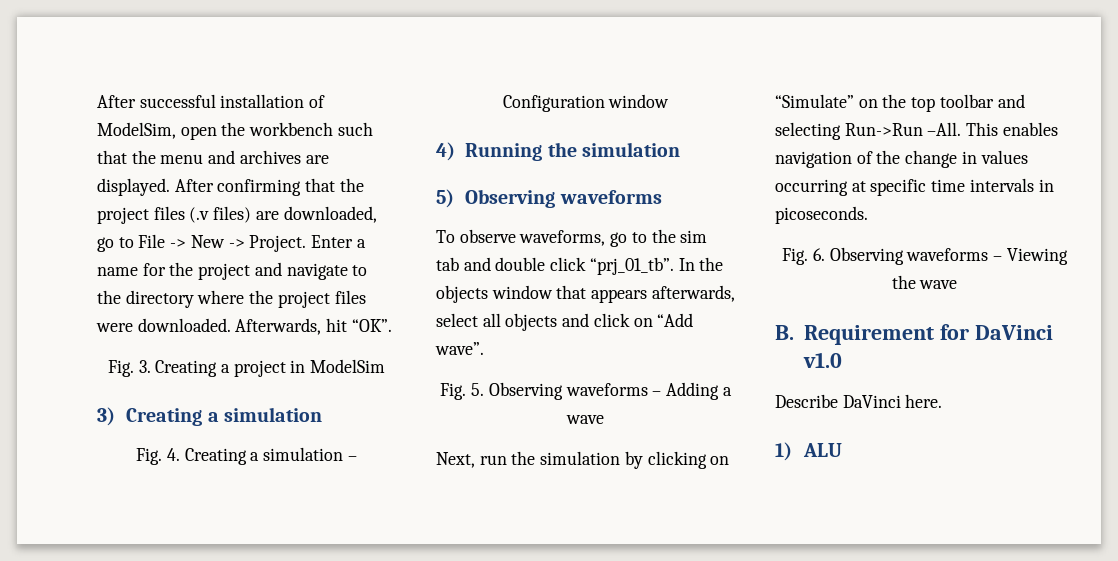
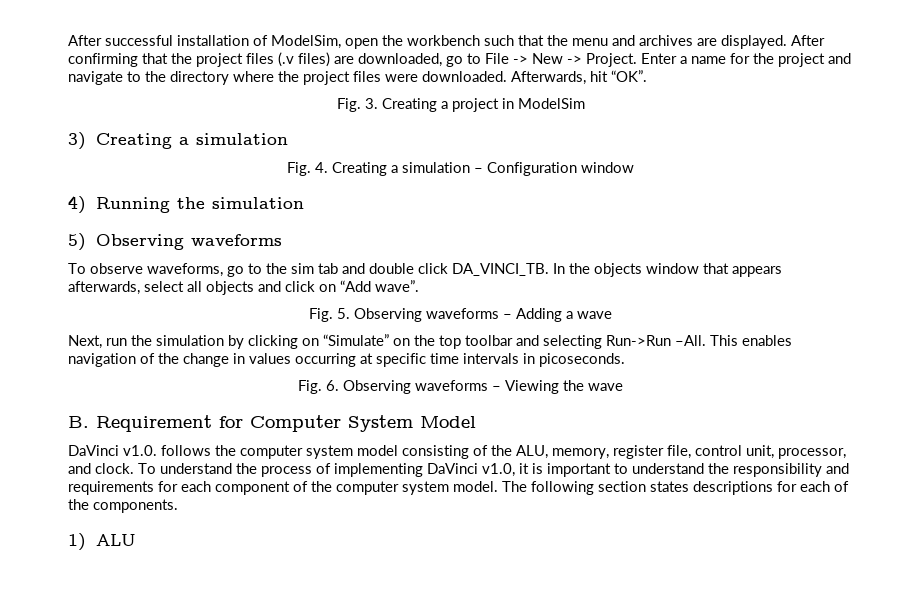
[589,257,674,275] “prj_01_tb”. -> [452,263,549,276] DA_VINCI_TB.
[975,325,1054,340] [803,352,843,368] [775,394,943,408] DaVinci v1.0 // Describe DaVinci here. -> [250,415,477,432] [68,445,846,459] [68,463,849,477] [68,481,849,495] [68,499,178,513] Computer System Model // DaVinci v1.0. follows the computer system model consisting of the ALU, memory, register file, control unit, processor, and clock. To understand the process of implementing DaVinci v1.0, it is important to understand the responsibility and requirements for each component of the computer system model. The following section states descriptions for each of the components.

